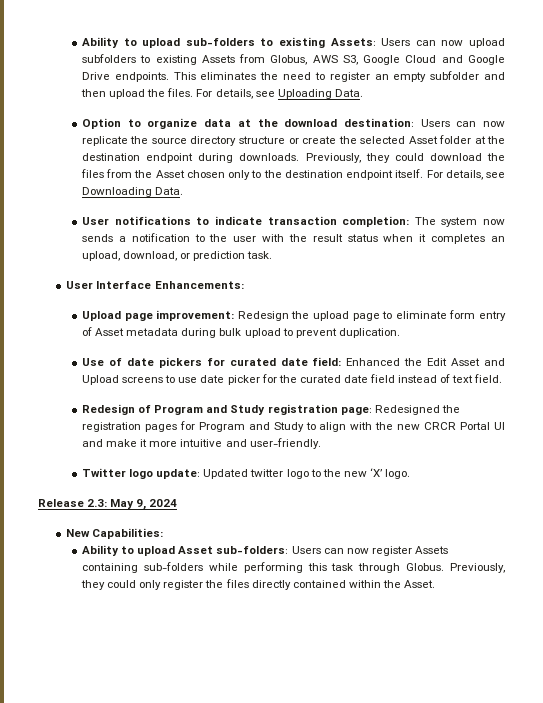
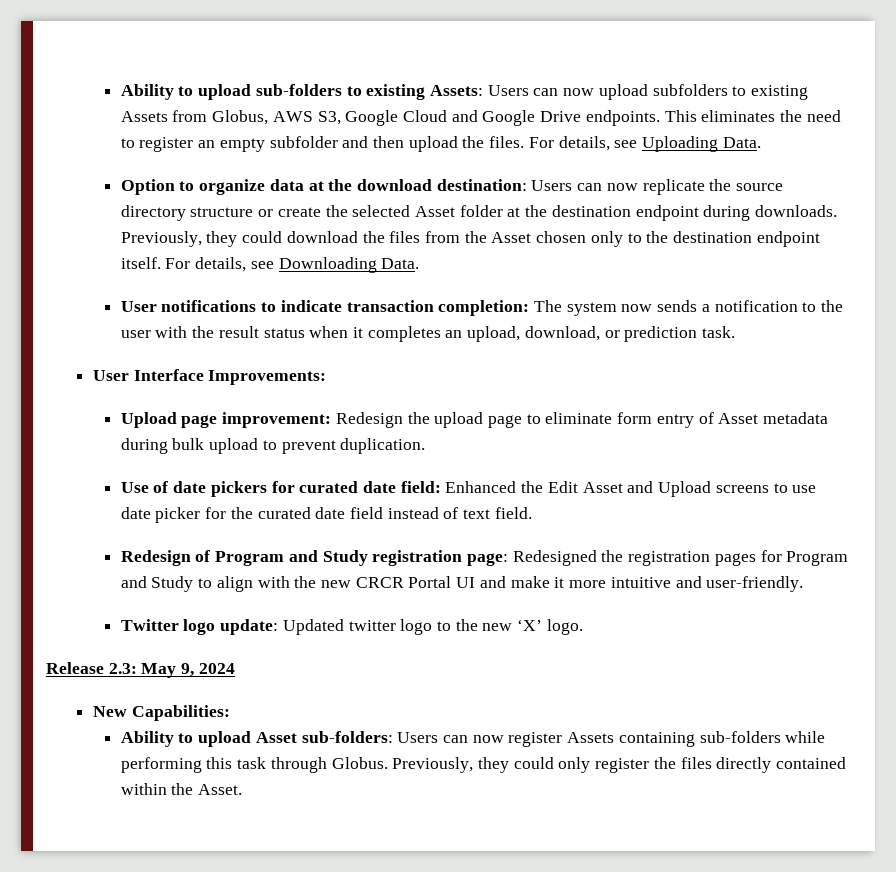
[154,281,244,289] Enhancements: -> [208,370,327,385] Improvements:

